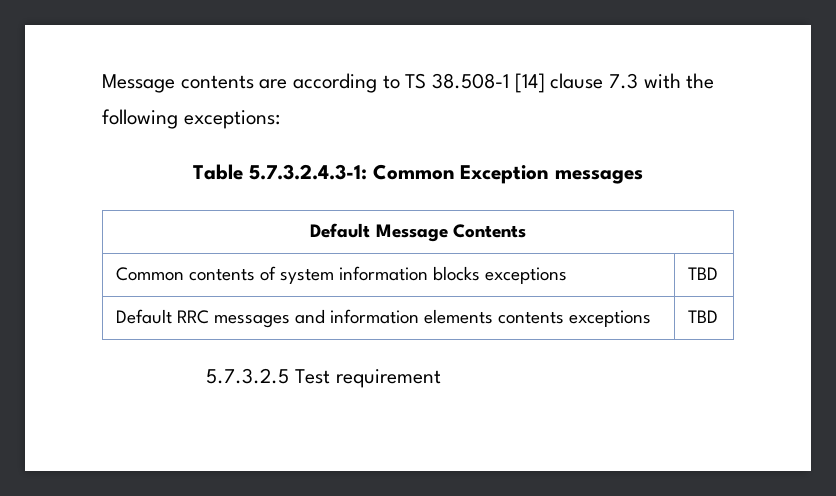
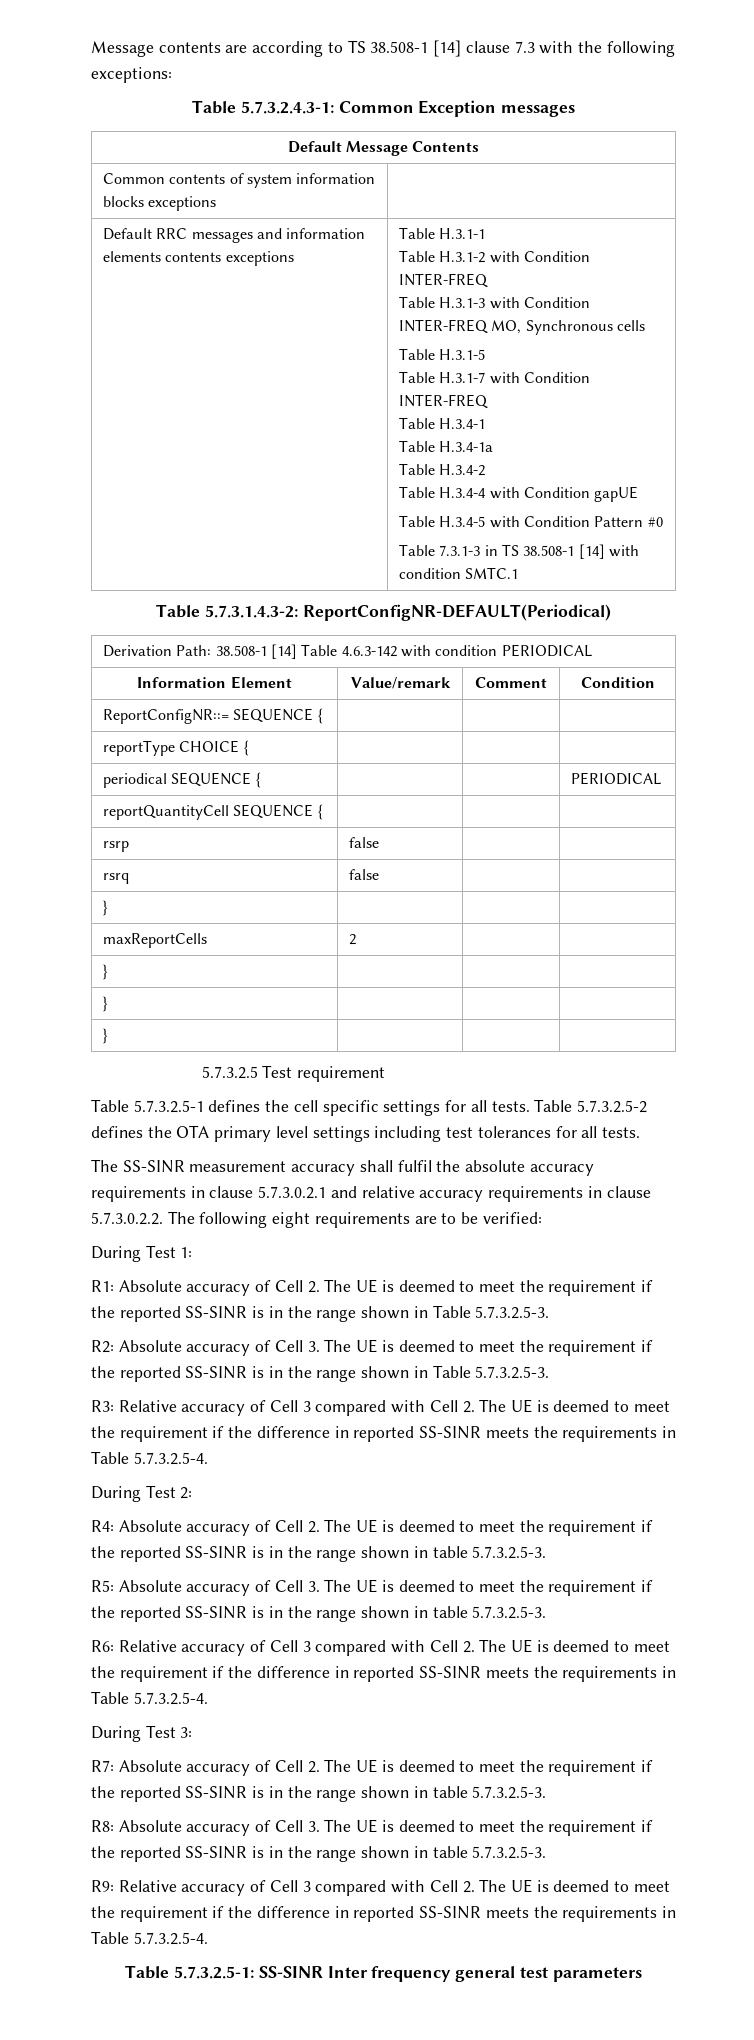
[687,267,718,280] TBD -> (217, 203) none
[687,310,718,323] [206,368,441,388] TBD // 5.7.3.2.5 Test requirement -> [398,227,486,239] [398,250,590,263] [398,273,488,288] [398,296,590,309] [398,319,645,335] [398,348,486,360] [398,371,590,384] [398,394,488,409] [398,417,486,429] [398,440,494,452] [398,463,486,476] [398,486,639,502] [398,515,663,528] [398,544,639,559] [398,567,519,579] [156,604,611,621] [102,644,592,659] [137,676,292,689] [350,677,451,689] [475,677,547,688] [580,677,655,688] [102,708,323,724] [102,740,249,756] [102,772,261,788] [570,772,661,785] [102,804,323,820] [102,841,129,852] [348,837,379,848] [102,873,129,884] [348,869,379,880] [102,900,108,916] [102,933,207,948] [348,934,356,945] [102,964,108,980] [102,996,108,1012] [102,1028,108,1044] [201,1065,386,1082] [91,1099,647,1116] [91,1125,640,1142] [91,1159,594,1176] [91,1186,651,1202] [91,1211,542,1228] [91,1245,193,1262] [91,1279,654,1296] [91,1305,550,1322] [91,1339,654,1356] [91,1365,550,1382] [91,1399,670,1416] [91,1426,676,1442] [91,1451,208,1465] [91,1485,193,1502] [91,1519,654,1536] [91,1546,547,1562] [91,1579,654,1596] [91,1606,547,1622] [91,1639,670,1656] [91,1666,676,1682] [91,1691,208,1705] [91,1725,193,1742] [91,1759,654,1776] [91,1786,547,1802] [91,1819,654,1836] [91,1846,547,1862] [91,1879,670,1896] [91,1906,676,1922] [91,1931,208,1945] [125,1965,642,1982] Table H.3.1-1 // Table H.3.1-2 with Condition INTER-FREQ // Table H.3.1-3 with Condition INTER-FREQ MO, Synchronous cells // Table H.3.1-5 // Table H.3.1-7 with Condition INTER-FREQ // Table H.3.4-1 // Table H.3.4-1a // Table H.3.4-2 // Table H.3.4-4 with Condition gapUE // Table H.3.4-5 with Condition Pattern #0 // Table 7.3.1-3 in TS 38.508-1 [14] with condition SMTC.1 // Table 5.7.3.1.4.3-2: ReportConfigNR-DEFAULT(Periodical) // Derivation Path: 38.508-1 [14] Table 4.6.3-142 with condition PERIODICAL // Information Element | Value/remark | Comment | Condition // ReportConfigNR::= SEQUENCE { | | | // reportType CHOICE { | | | // periodical SEQUENCE { | | | PERIODICAL // reportQuantityCell SEQUENCE { | | | // rsrp | false | | // rsrq | false | | // } | | | // maxReportCells | 2 | | // } | | | // } | | | // } | | | // 5.7.3.2.5 Test requirement // Table 5.7.3.2.5-1 defines the cell specific settings for all tests. Table 5.7.3.2.5-2 defines the OTA primary level settings including test tolerances for all tests. // The SS-SINR measurement accuracy shall fulfil the absolute accuracy requirements in clause 5.7.3.0.2.1 and relative accuracy requirements in clause 5.7.3.0.2.2. The following eight requirements are to be verified: // During Test 1: // R1: Absolute accuracy of Cell 2. The UE is deemed to meet the requirement if the reported SS-SINR is in the range shown in Table 5.7.3.2.5-3. // R2: Absolute accuracy of Cell 3. The UE is deemed to meet the requirement if the reported SS-SINR is in the range shown in Table 5.7.3.2.5-3. // R3: Relative accuracy of Cell 3 compared with Cell 2. The UE is deemed to meet the requirement if the difference in reported SS-SINR meets the requirements in Table 5.7.3.2.5-4. // During Test 2: // R4: Absolute accuracy of Cell 2. The UE is deemed to meet the requirement if the reported SS-SINR is in the range shown in table 5.7.3.2.5-3. // R5: Absolute accuracy of Cell 3. The UE is deemed to meet the requirement if the reported SS-SINR is in the range shown in table 5.7.3.2.5-3. // R6: Relative accuracy of Cell 3 compared with Cell 2. The UE is deemed to meet the requirement if the difference in reported SS-SINR meets the requirements in Table 5.7.3.2.5-4. // During Test 3: // R7: Absolute accuracy of Cell 2. The UE is deemed to meet the requirement if the reported SS-SINR is in the range shown in table 5.7.3.2.5-3. // R8: Absolute accuracy of Cell 3. The UE is deemed to meet the requirement if the reported SS-SINR is in the range shown in table 5.7.3.2.5-3. // R9: Relative accuracy of Cell 3 compared with Cell 2. The UE is deemed to meet the requirement if the difference in reported SS-SINR meets the requirements in Table 5.7.3.2.5-4. // Table 5.7.3.2.5-1: SS-SINR Inter frequency general test parameters

